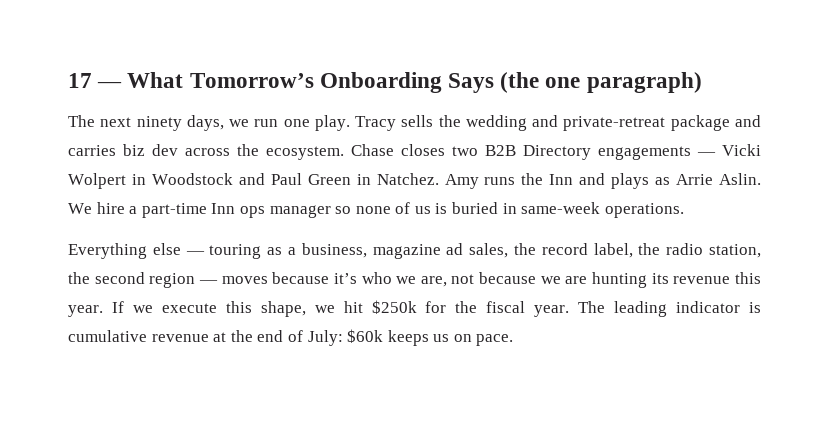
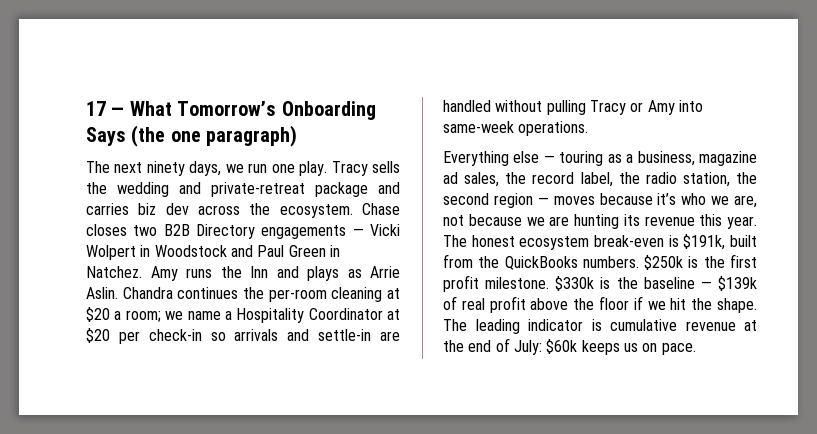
[68,202,517,218] We hire a part-time Inn ops manager so none of us is buried in -> [122,287,400,302] [86,307,400,323] [86,328,400,344] [443,100,703,115] Chandra continues the per-room cleaning at $20 a room; we name a Hospitality Coordinator at $20 per check-in so arrivals and settle-in are handled without pulling Tracy or Amy into
[111,300,570,317] If we execute this shape, we hit $250k for the fiscal year. -> [443,234,757,250] [443,254,757,270] [443,275,757,292] [443,296,757,313] The honest ecosystem break-even is $191k, built from the QuickBooks numbers. $250k is the first profit milestone. $330k is the baseline — $139k of real profit above the floor if we hit the shape.

